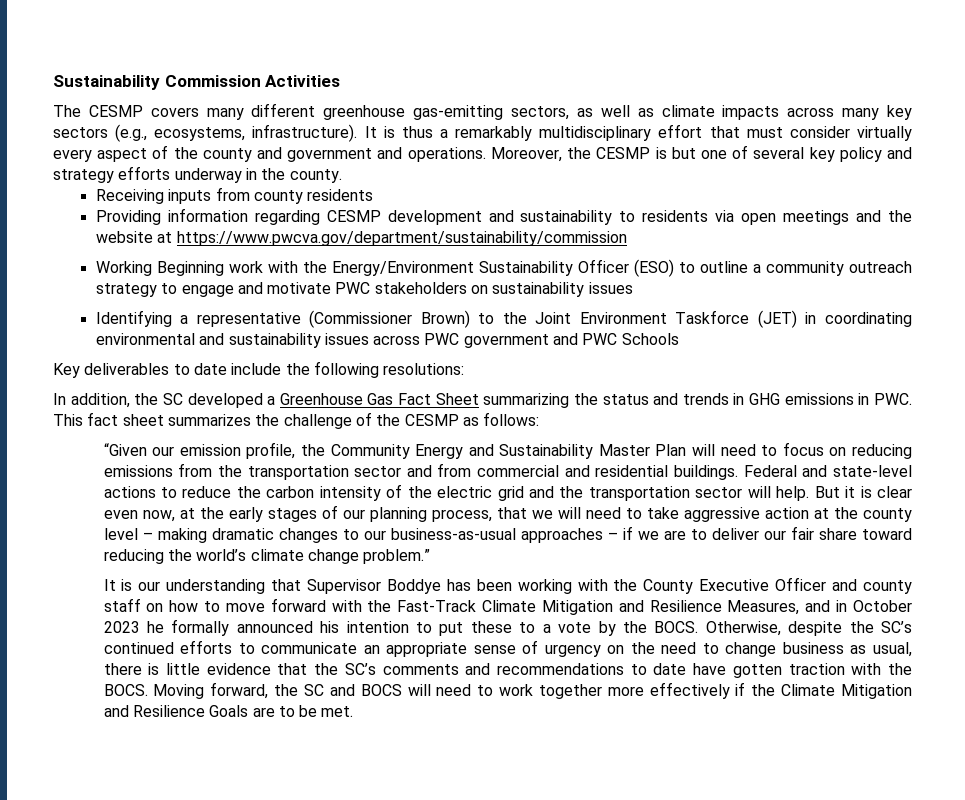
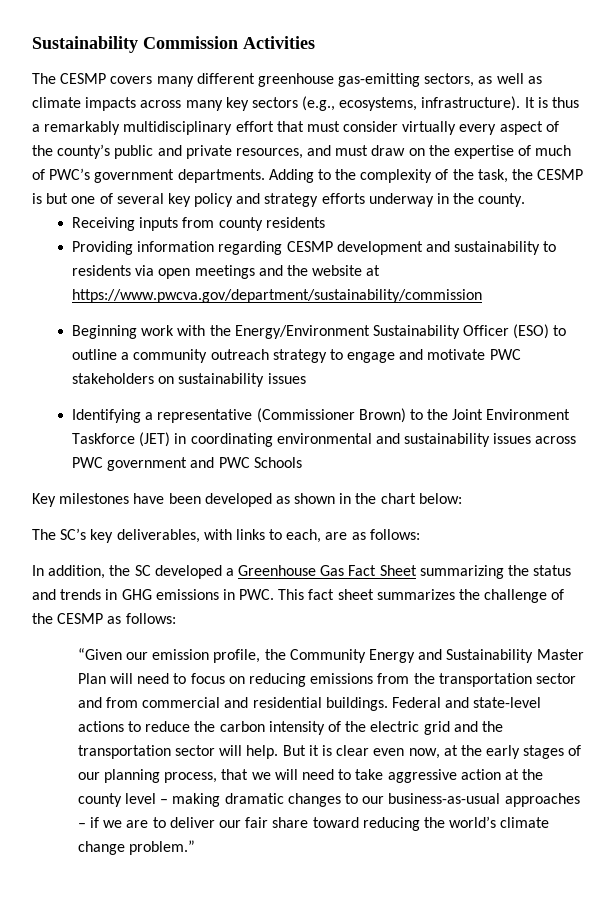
[202,147,562,162] county and government and operations. Moreover, -> [57,144,572,159] [32,168,508,183] county’s public and private resources, and must draw on the expertise of much of PWC’s government departments. Adding to the complexity of the task,
[95,261,152,276] Working -> (482, 296) none
[84,361,465,378] deliverables to date include the following resolutions: -> [59,493,462,507] [32,528,420,543] milestones have been developed as shown in the chart below: // The SC’s key deliverables, with links to each, are as follows:
[103,577,913,594] [103,598,913,615] [103,619,913,636] [103,640,913,657] [103,663,913,678] [103,682,913,699] [103,705,354,717] // It is our understanding that Supervisor Boddye has been working with the County Executive Officer and county staff on how to move forward with the Fast-Track Climate Mitigation and Resilience Measures, and in October 2023 he formally announced his intention to put these to a vote by the BOCS. Otherwise, despite the SC’s continued efforts to communicate an appropriate sense of urgency on the need to change business as usual, there is little evidence that the SC’s comments and recommendations to date have gotten traction with the BOCS. Moving forward, the SC and BOCS will need to work together more effectively if the Climate Mitigation and Resilience Goals are to be met. -> (196, 847) none

